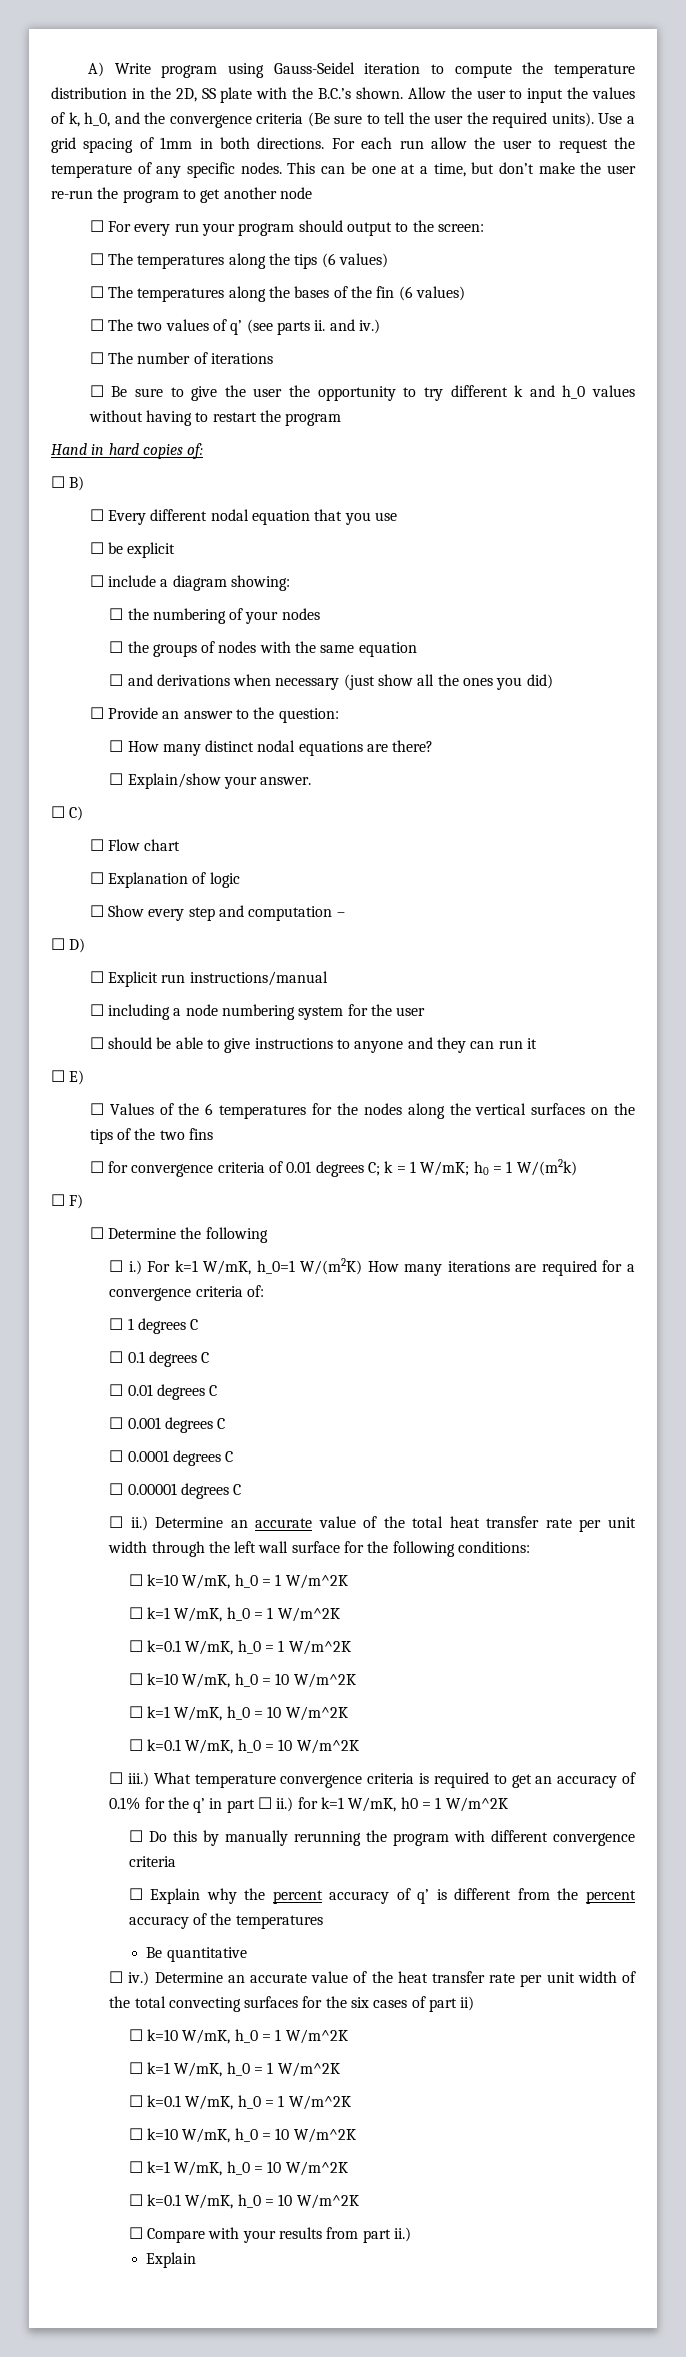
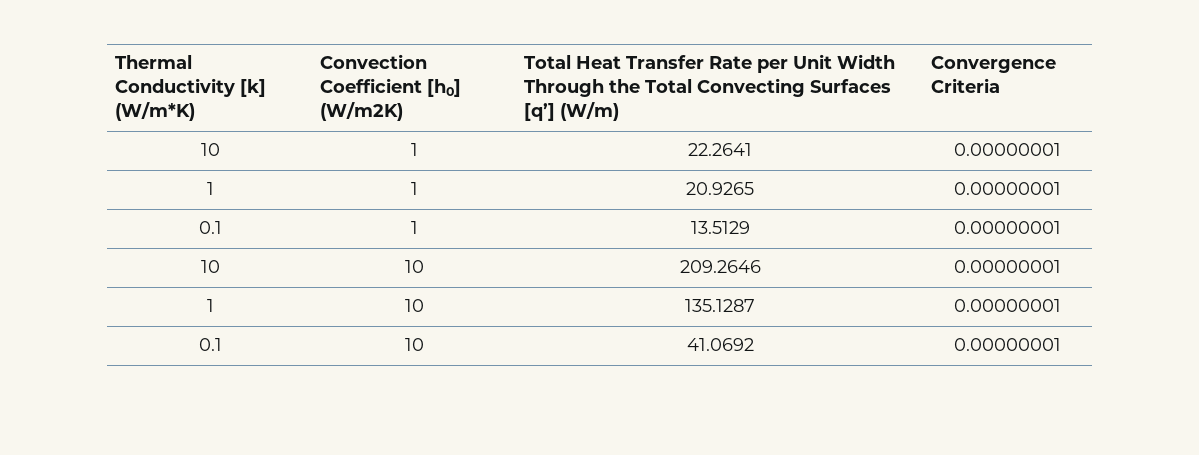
[88,62,635,78] [51,87,635,103] [51,112,635,128] [51,137,635,153] [51,162,636,178] [51,187,312,203] [89,220,484,236] [89,253,389,269] [89,286,465,302] [89,319,380,335] [89,352,274,364] [89,385,636,401] [88,410,342,426] [51,443,204,459] [51,476,85,491] [89,509,398,525] [89,542,176,558] [89,575,291,591] [109,608,320,624] [109,641,417,657] [109,674,553,690] [89,707,339,723] [109,740,434,756] [109,773,312,789] [51,806,84,821] [89,839,181,851] [89,872,240,888] [89,905,345,921] [51,938,86,953] [89,971,328,987] [89,1004,426,1020] [89,1037,537,1053] [51,1070,85,1085] [89,1103,635,1119] [89,1128,214,1144] [89,1159,577,1177] [51,1194,84,1209] [89,1227,268,1243] [109,1258,635,1276] [109,1285,264,1301] [109,1318,199,1334] [109,1351,210,1367] [109,1384,218,1400] [109,1417,226,1433] [109,1450,234,1466] [109,1483,242,1499] [109,1516,636,1532] [108,1541,531,1557] [128,1574,348,1589] [128,1607,340,1622] [128,1640,351,1655] [128,1673,356,1688] [128,1706,348,1721] [128,1739,359,1754] [109,1772,636,1788] [109,1797,508,1813] [128,1830,635,1846] [128,1856,176,1867] [128,1888,636,1904] [128,1913,323,1929] [146,1947,247,1962] [109,1971,636,1987] [109,1996,475,2012] [128,2029,348,2044] [128,2062,340,2077] [128,2095,351,2110] [128,2128,356,2143] [128,2161,348,2176] [128,2194,359,2209] [128,2227,411,2243] [146,2252,197,2268] A) Write program using Gauss-Seidel iteration to compute the temperature distribution in the 2D, SS plate with the B.C.’s shown. Allow the user to input the values of k, h_0, and the convergence criteria (Be sure to tell the user the required units). Use a grid spacing of 1mm in both directions. For each run allow the user to request the temperature of any specific nodes. This can be one at a time, but don’t make the user re-run the program to get another node // ☐ For every run your program should output to the screen: // ☐ The temperatures along the tips (6 values) // ☐ The temperatures along the bases of the fin (6 values) // ☐ The two values of q’ (see parts ii. and iv.) // ☐ The number of iterations // ☐ Be sure to give the user the opportunity to try different k and h_0 values without having to restart the program // Hand in hard copies of: // ☐ B) // ☐ Every different nodal equation that you use // ☐ be explicit // ☐ include a diagram showing: // ☐ the numbering of your nodes // ☐ the groups of nodes with the same equation // ☐ and derivations when necessary (just show all the ones you did) // ☐ Provide an answer to the question: // ☐ How many distinct nodal equations are there? // ☐ Explain/show your answer. // ☐ C) // ☐ Flow chart // ☐ Explanation of logic // ☐ Show every step and computation – // ☐ D) // ☐ Explicit run instructions/manual // ☐ including a node numbering system for the user // ☐ should be able to give instructions to anyone and they can run it // ☐ E) // ☐ Values of the 6 temperatures for the nodes along the vertical surfaces on the tips of the two fins // ☐ for convergence criteria of 0.01 degrees C; k = 1 W/mK; h0 = 1 W/(m2k) // ☐ F) // ☐ Determine the following // ☐ i.) For k=1 W/mK, h_0=1 W/(m2K) How many iterations are required for a convergence criteria of: // ☐ 1 degrees C // ☐ 0.1 degrees C // ☐ 0.01 degrees C // ☐ 0.001 degrees C // ☐ 0.0001 degrees C // ☐ 0.00001 degrees C // ☐ ii.) Determine an accurate value of the total heat transfer rate per unit width through the left wall surface for the following conditions: // ☐ k=10 W/mK, h_0 = 1 W/m^2K // ☐ k=1 W/mK, h_0 = 1 W/m^2K // ☐ k=0.1 W/mK, h_0 = 1 W/m^2K // ☐ k=10 W/mK, h_0 = 10 W/m^2K // ☐ k=1 W/mK, h_0 = 10 W/m^2K // ☐ k=0.1 W/mK, h_0 = 10 W/m^2K // ☐ iii.) What temperature convergence criteria is required to get an accuracy of 0.1% for the q’ in part ☐ ii.) for k=1 W/mK, h0 = 1 W/m^2K // ☐ Do this by manually rerunning the program with different convergence criteria // ☐ Explain why the percent accuracy of q’ is different from the percent accuracy of the temperatures // Be quantitative // ☐ iv.) Determine an accurate value of the heat transfer rate per unit width of the total convecting surfaces for the six cases of part ii) // ☐ k=10 W/mK, h_0 = 1 W/m^2K // ☐ k=1 W/mK, h_0 = 1 W/m^2K // ☐ k=0.1 W/mK, h_0 = 1 W/m^2K // ☐ k=10 W/mK, h_0 = 10 W/m^2K // ☐ k=1 W/mK, h_0 = 10 W/m^2K // ☐ k=0.1 W/mK, h_0 = 10 W/m^2K // ☐ Compare with your results from part ii.) // Explain -> [115,55,193,69] [115,78,267,97] [115,102,196,121] [320,54,428,69] [320,78,462,97] [320,102,404,121] [524,54,896,73] [524,78,892,97] [524,102,620,121] [931,56,1057,73] [931,78,1001,93] [200,143,220,156] [411,143,418,156] [688,143,752,156] [954,143,1061,156] [206,182,214,195] [411,182,418,195] [686,182,754,195] [954,182,1061,195] [198,221,222,234] [411,221,418,234] [690,221,750,234] [954,221,1061,234] [200,260,220,273] [405,260,424,273] [679,260,761,273] [954,260,1061,273] [206,299,214,312] [405,299,424,312] [685,299,755,312] [954,299,1061,312] [198,338,222,351] [405,338,424,351] [686,338,754,351] [954,338,1061,351] Thermal Conductivity [k] (W/m*K) | Convection Coefficient [h0] (W/m2K) | Total Heat Transfer Rate per Unit Width Through the Total Convecting Surfaces [q’] (W/m) | Convergence Criteria // 10 | 1 | 22.2641 | 0.00000001 // 1 | 1 | 20.9265 | 0.00000001 // 0.1 | 1 | 13.5129 | 0.00000001 // 10 | 10 | 209.2646 | 0.00000001 // 1 | 10 | 135.1287 | 0.00000001 // 0.1 | 10 | 41.0692 | 0.00000001

